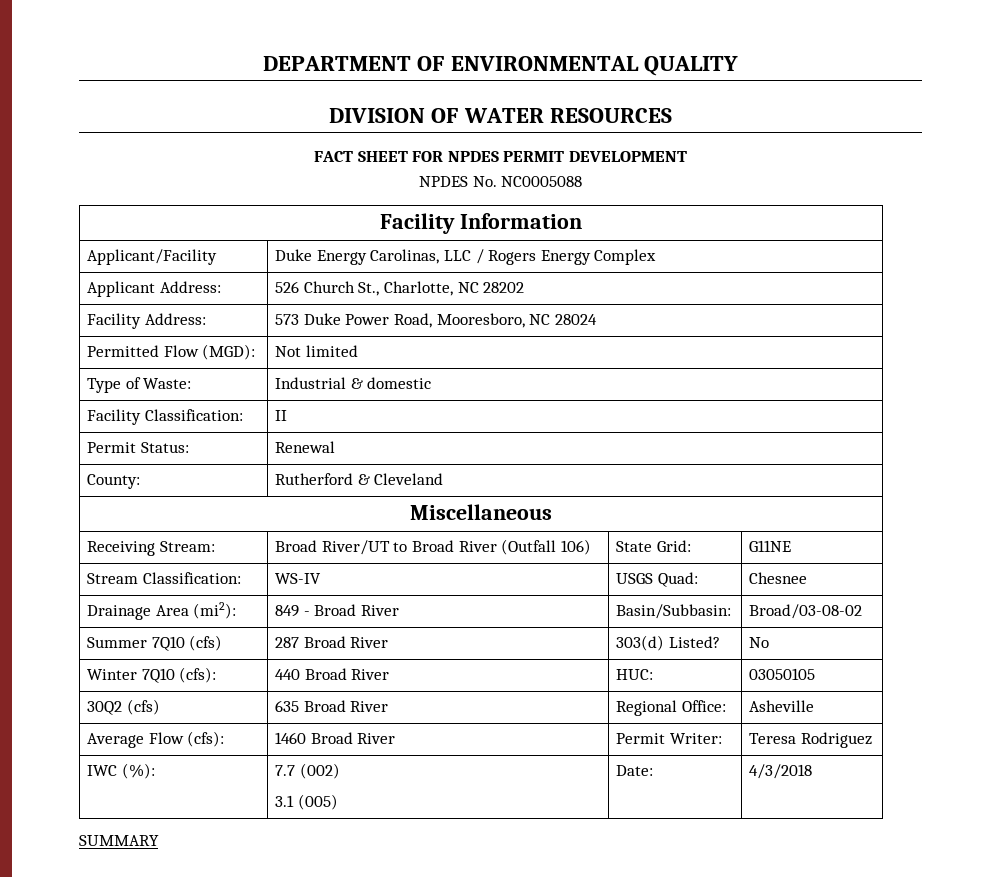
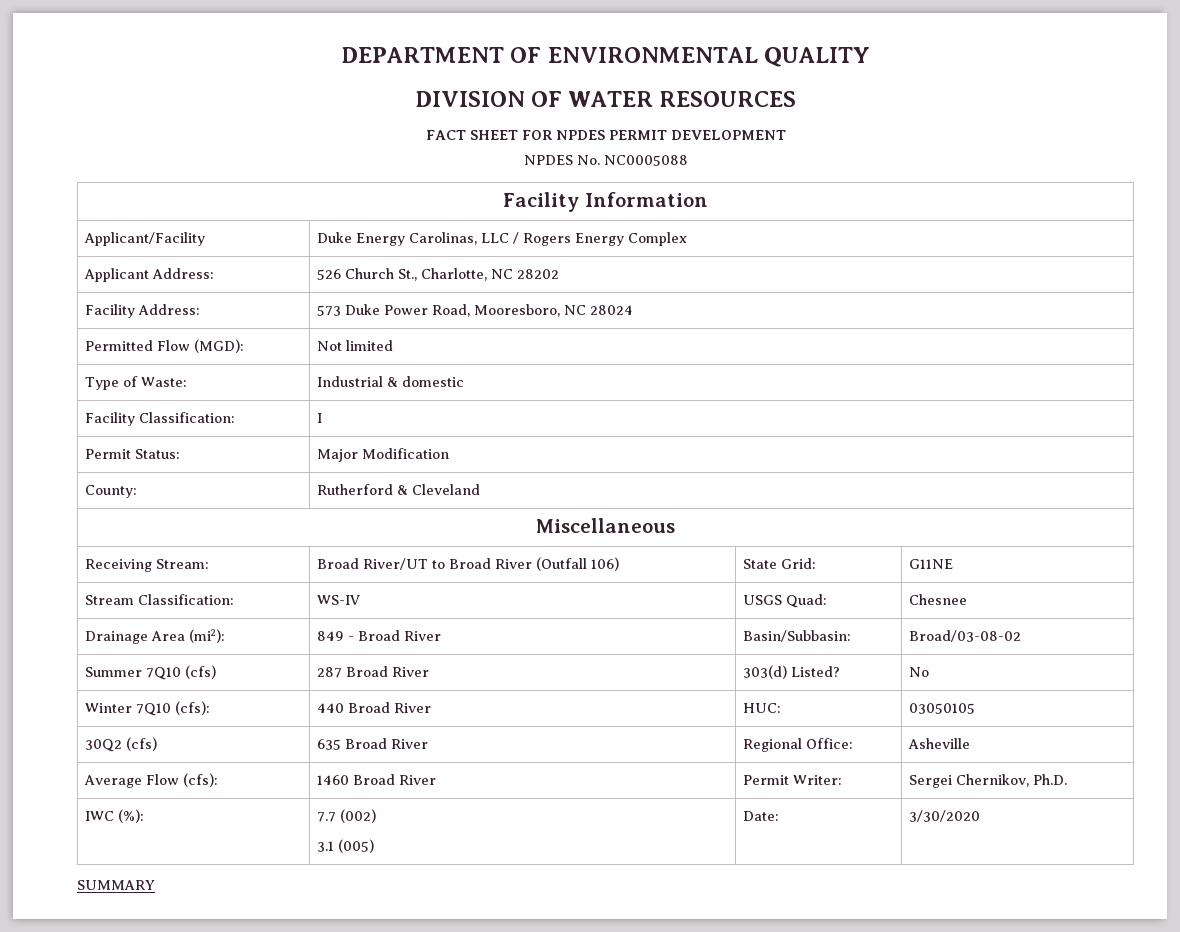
[275,410,288,421] II -> [316,413,322,423] I
[275,441,336,453] Renewal -> [316,448,449,462] Major Modification
[749,732,872,748] Teresa Rodriguez -> [908,774,1067,788] Sergei Chernikov, Ph.D.
[749,764,813,779] 4/3/2018 -> [908,810,980,822] 3/30/2020

